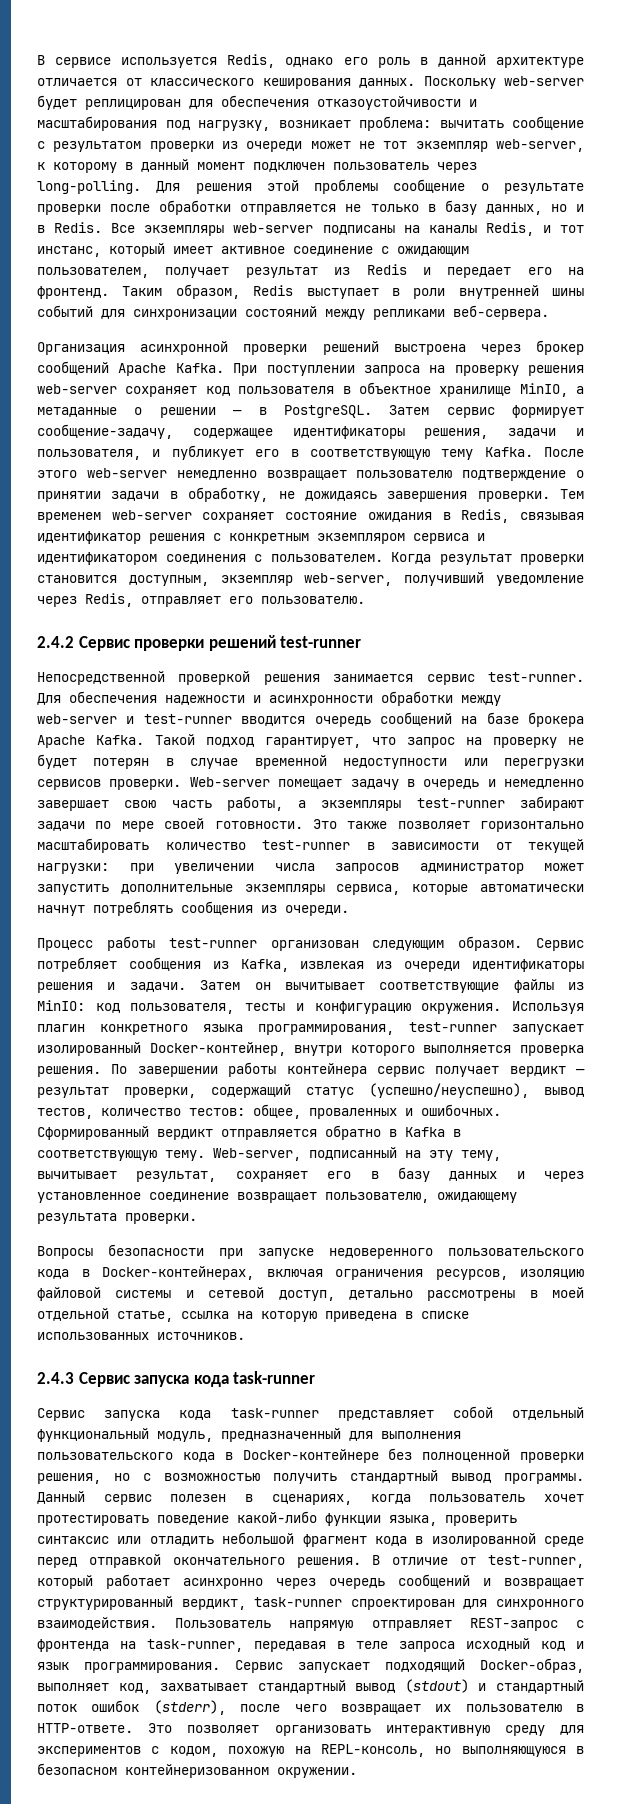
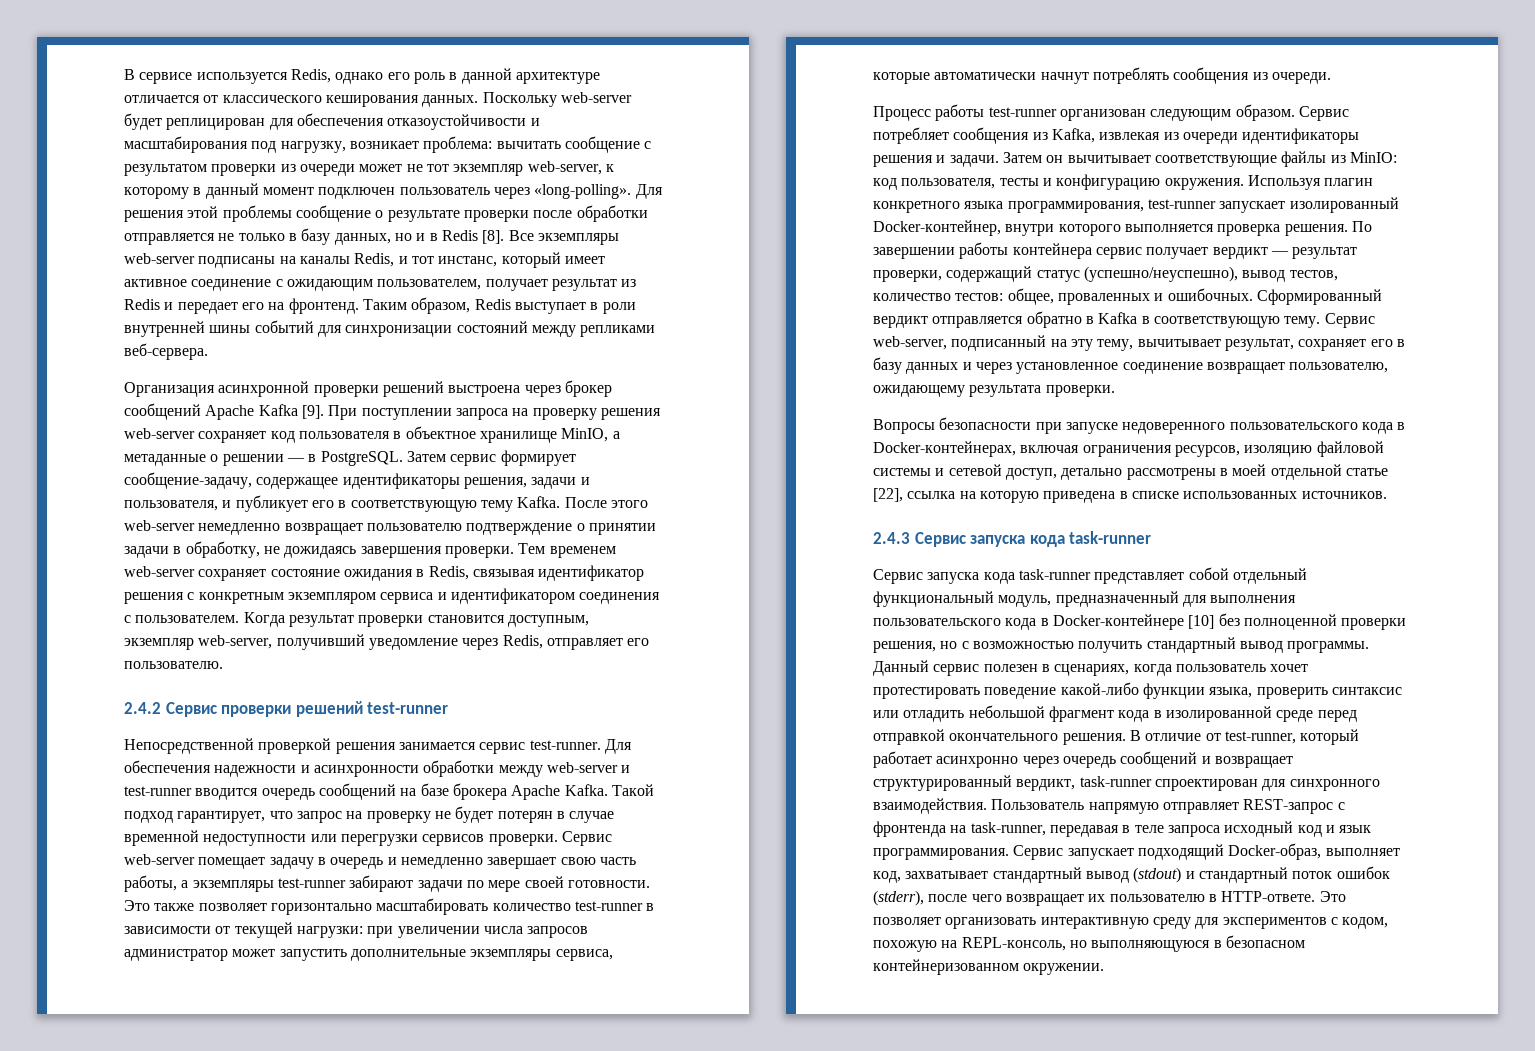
[37,180,141,194] long-polling. -> [534,184,632,199] «long-polling».
[54,222,103,233] Redis. -> [441,230,505,244] Redis [8].
[175,363,224,373] Kafka. -> [258,404,324,419] Kafka [9].
[189,777,270,787] Web-server -> [561,831,612,846] [124,854,195,865] Сервис web-server
[213,1148,301,1161] Web-server, -> [1324,313,1375,328] [873,336,947,350] Сервис web-server,
[117,1311,173,1322] статье, -> [1345,468,1388,476] [873,488,903,502] статье [22],
(379, 1456) none -> [1188,615,1215,629] [10]

